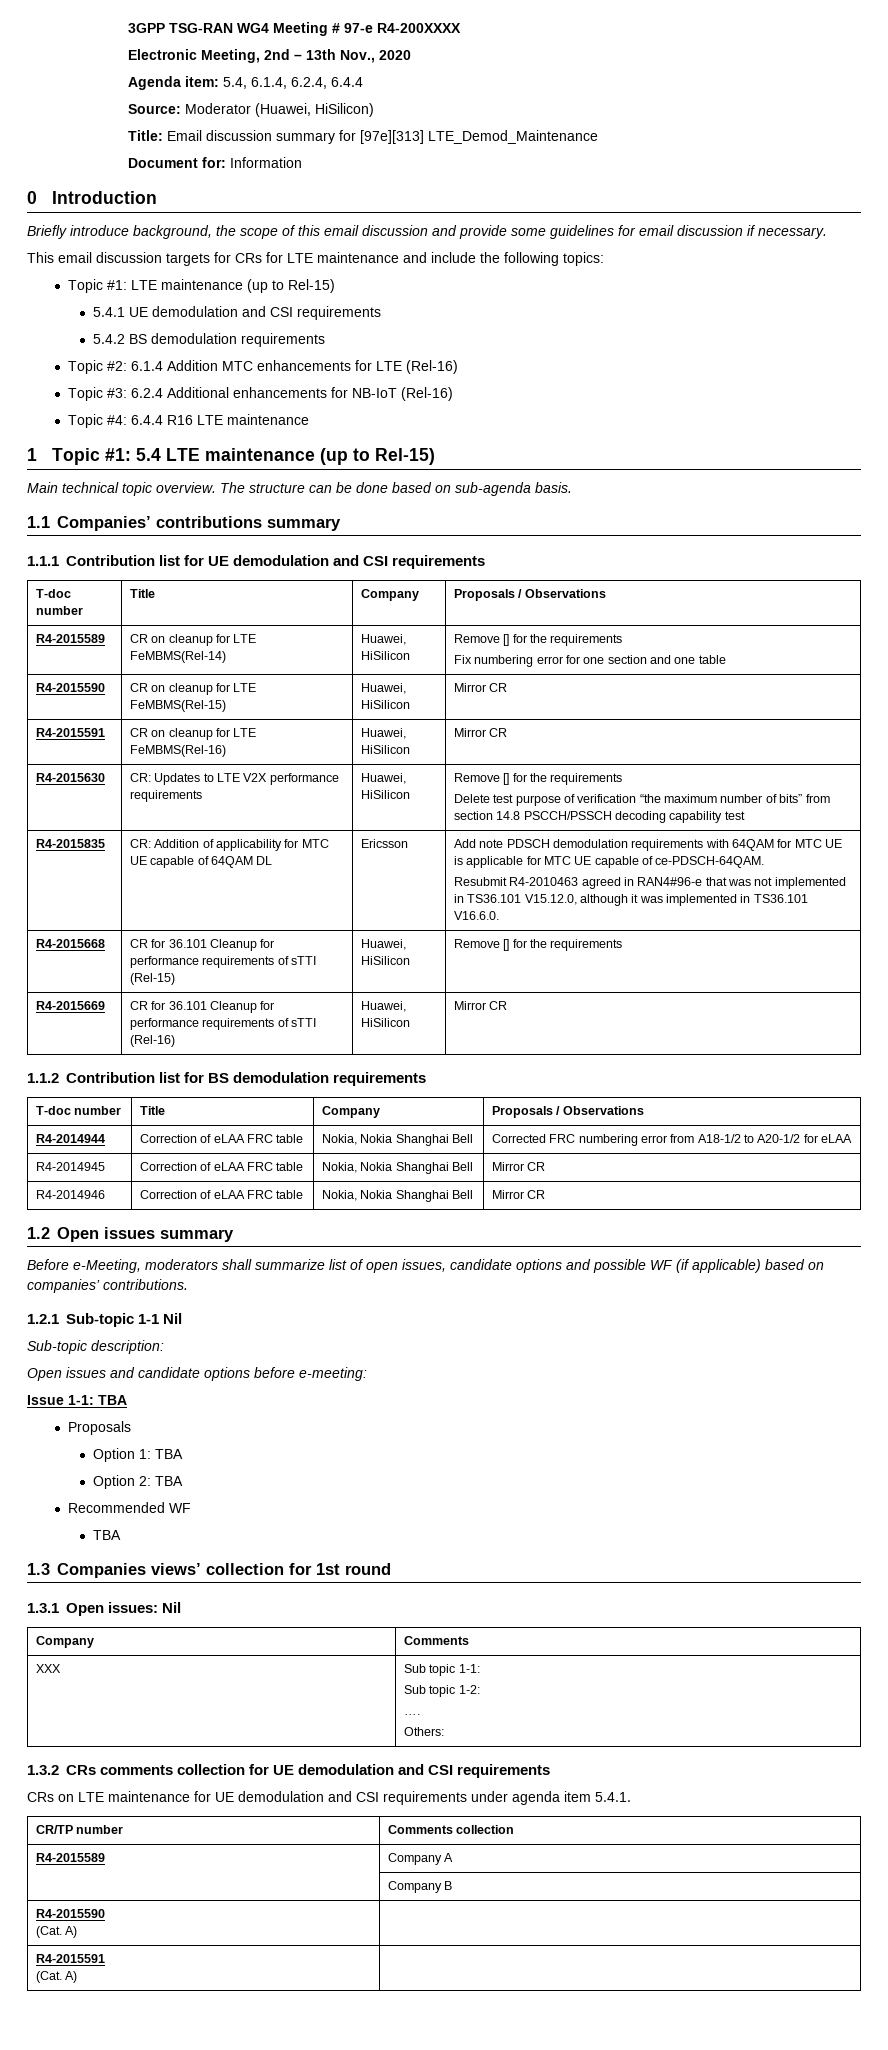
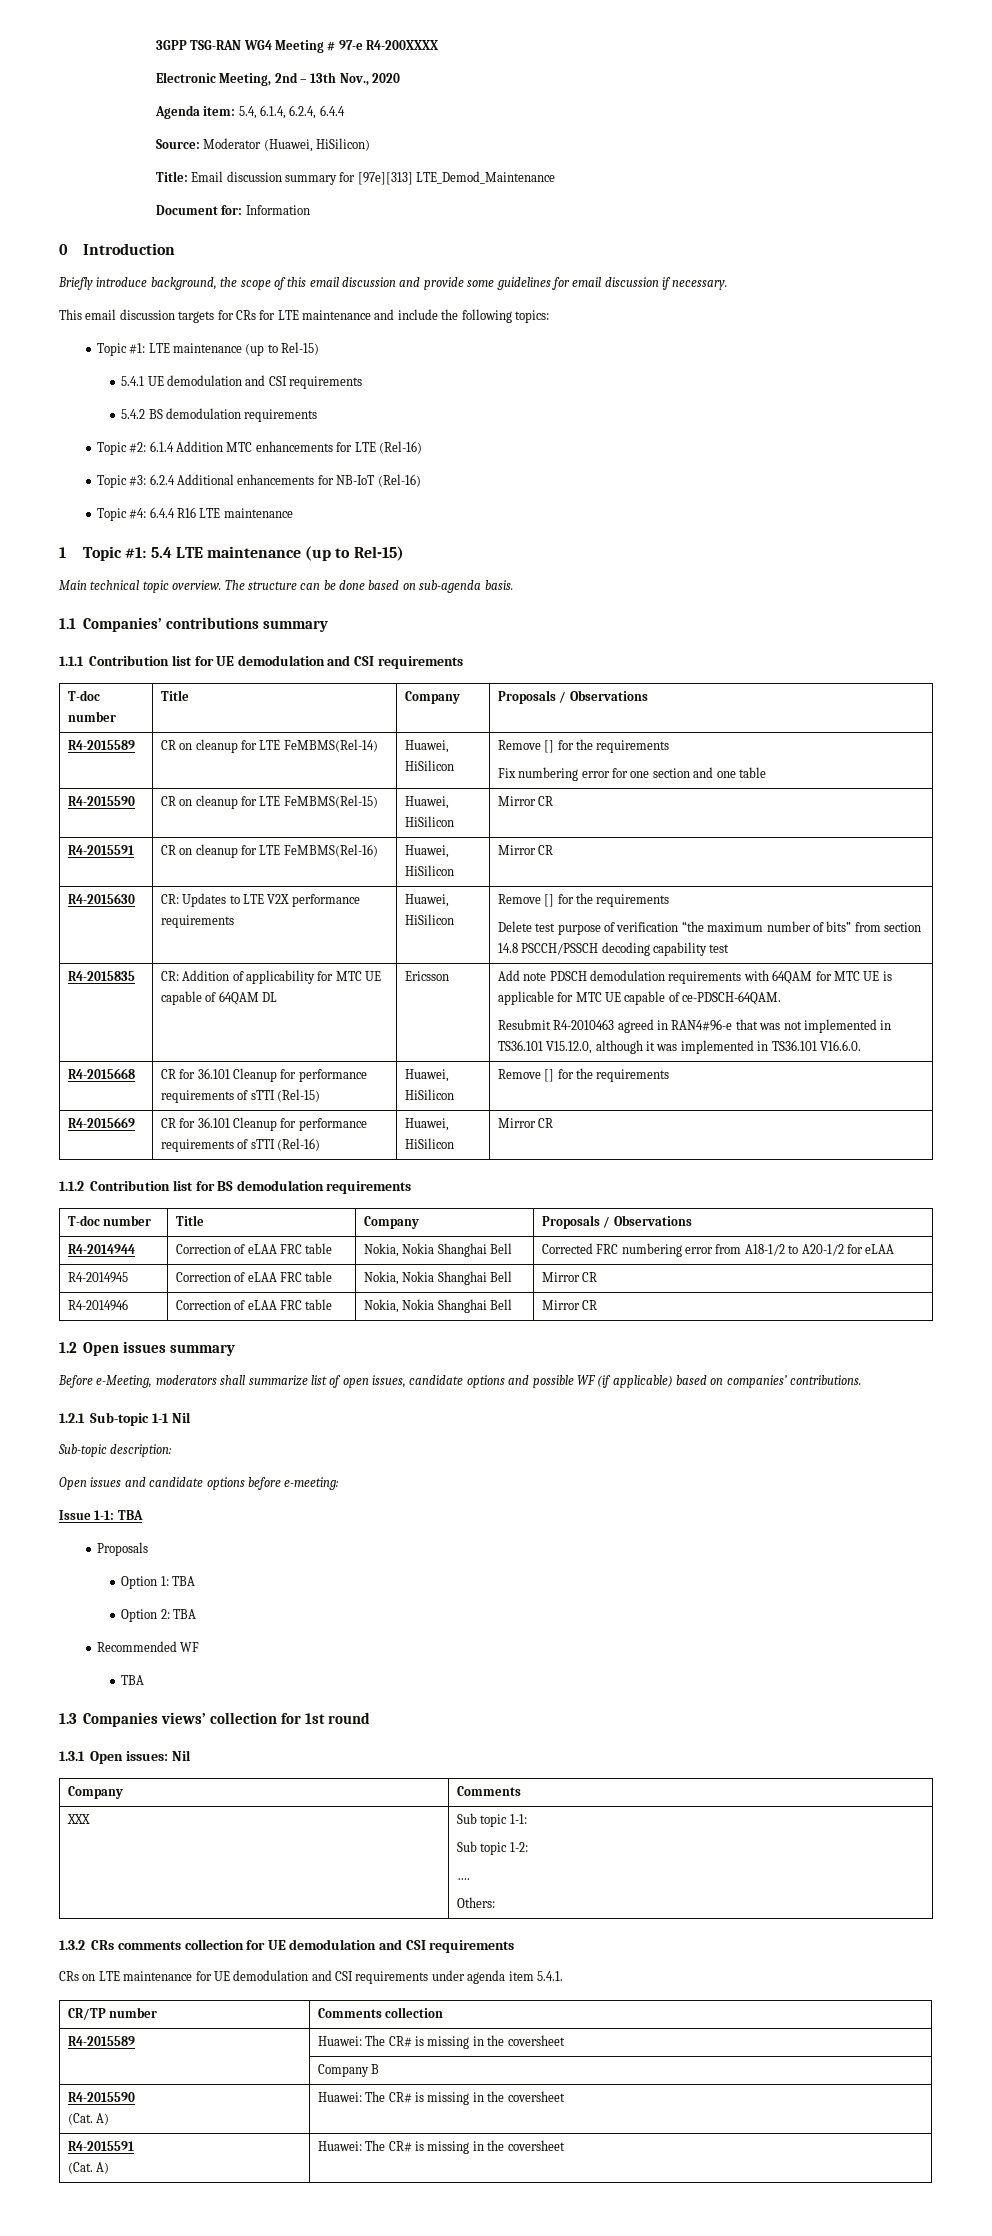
[387,1853,454,1865] Company A -> [317,2035,565,2049] Huawei: The CR# is missing in the coversheet
[35,1954,105,1963] [35,1971,78,1983] // R4-2015591 // (Cat. A) | -> [317,2091,565,2105] [67,2141,134,2151] [67,2162,110,2174] [317,2140,565,2154] Huawei: The CR# is missing in the coversheet // R4-2015591 // (Cat. A) | Huawei: The CR# is missing in the coversheet

